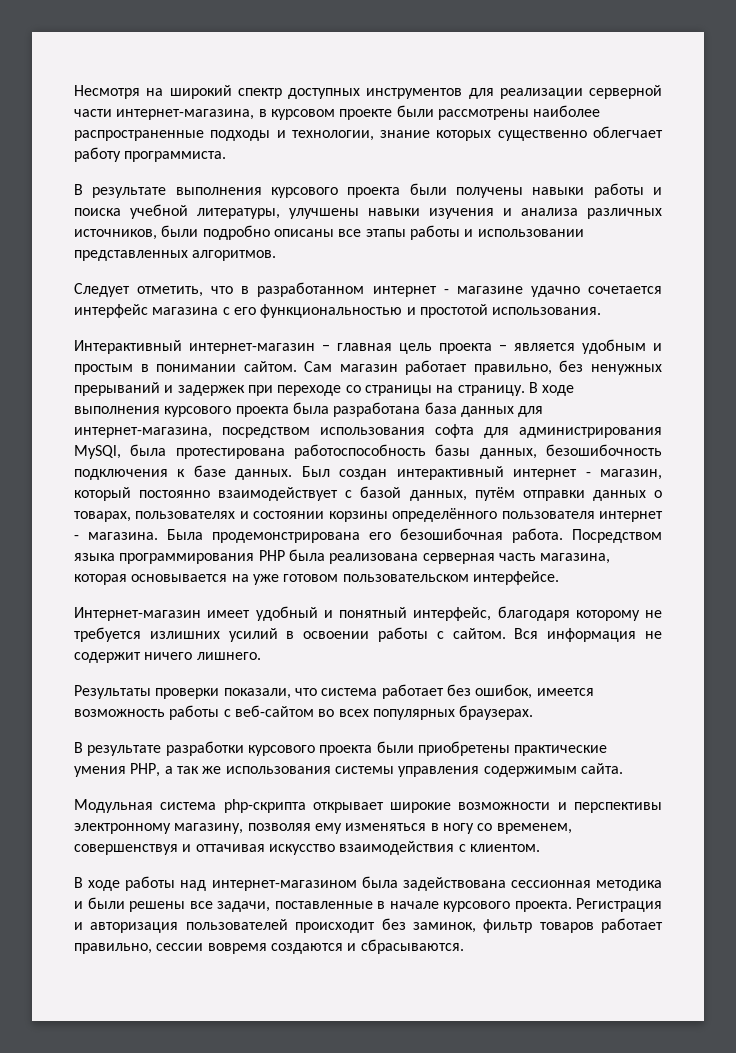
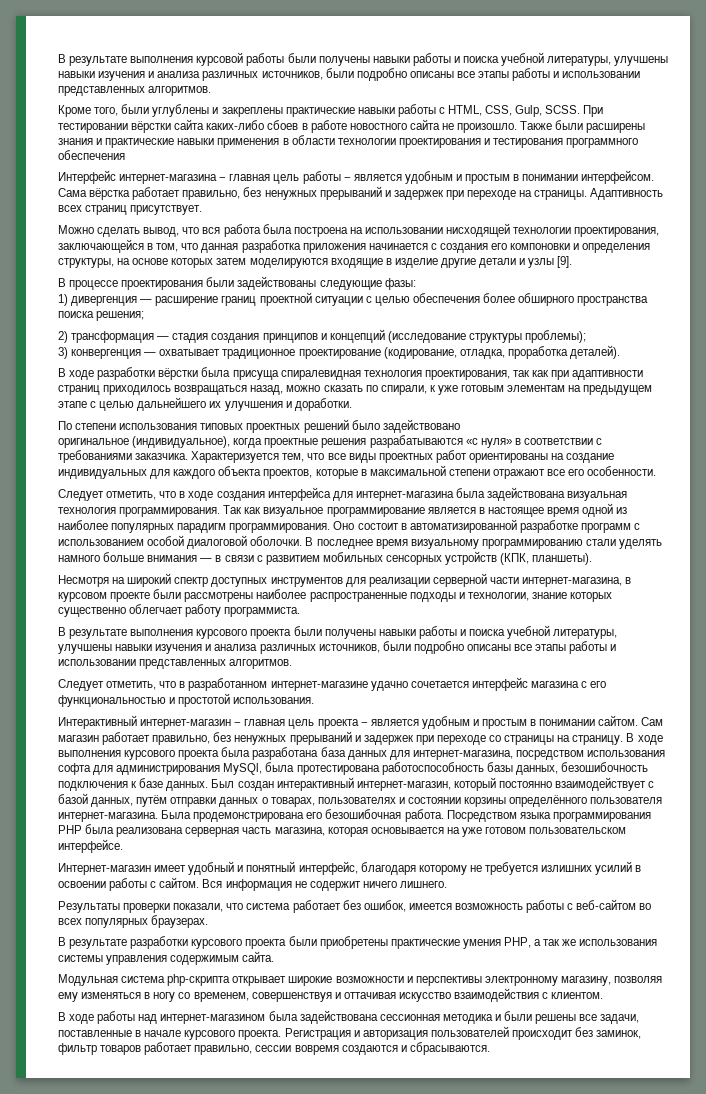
(74, 92) none -> [58,52,669,66] [58,68,641,81] [58,86,212,96] [58,104,604,117] [58,119,646,133] [58,135,639,148] [58,150,125,160] [58,170,655,184] [58,186,664,200] [58,205,203,215] [58,223,660,237] [58,239,651,253] [58,256,573,268] [58,276,416,290] [58,292,649,306] [58,311,145,321] [58,329,587,343] [58,345,620,359] [58,367,644,380] [58,385,653,395] [58,397,352,411] [58,419,460,433] [58,435,603,448] [58,450,615,463] [58,465,657,479] [58,487,628,501] [58,503,628,517] [58,519,641,533] [58,535,663,549] [58,551,593,565] В результате выполнения курсовой работы были получены навыки работы и поиска учебной литературы, улучшены навыки изучения и анализа различных источников, были подробно описаны все этапы работы и использовании представленных алгоритмов. // Кроме того, были углублены и закреплены практические навыки работы с HTML, CSS, Gulp, SCSS. При тестировании вёрстки сайта каких-либо сбоев в работе новостного сайта не произошло. Также были расширены знания и практические навыки применения в области технологии проектирования и тестирования программного обеспечения // Интерфейс интернет-магазина − главная цель работы − является удобным и простым в понимании интерфейсом. Сама вёрстка работает правильно, без ненужных прерываний и задержек при переходе на страницы. Адаптивность всех страниц присутствует. // Можно сделать вывод, что вся работа была построена на использовании нисходящей технологии проектирования, заключающейся в том, что данная разработка приложения начинается с создания его компоновки и определения структуры, на основе которых затем моделируются входящие в изделие другие детали и узлы [9]. // В процессе проектирования были задействованы следующие фазы: // 1) дивергенция — расширение границ проектной ситуации с целью обеспечения более обширного пространства поиска решения; // 2) трансформация — стадия создания принципов и концепций (исследование структуры проблемы); // 3) конвергенция — охватывает традиционное проектирование (кодирование, отладка, проработка деталей). // В ходе разработки вёрстки была присуща спиралевидная технология проектирования, так как при адаптивности страниц приходилось возвращаться назад, можно сказать по спирали, к уже готовым элементам на предыдущем этапе с целью дальнейшего их улучшения и доработки. // По степени использования типовых проектных решений было задействовано // оригинальное (индивидуальное), когда проектные решения разрабатываются «с нуля» в соответствии с требованиями заказчика. Характеризуется тем, что все виды проектных работ ориентированы на создание индивидуальных для каждого объекта проектов, которые в максимальной степени отражают все его особенности. // Следует отметить, что в ходе создания интерфейса для интернет-магазина была задействована визуальная технология программирования. Так как визуальное программирование является в настоящее время одной из наиболее популярных парадигм программирования. Оно состоит в автоматизированной разработке программ с использованием особой диалоговой оболочки. В последнее время визуальному программированию стали уделять намного больше внимания — в связи с развитием мобильных сенсорных устройств (КПК, планшеты). //
[372,286,523,297] интернет - магазине -> [270,681,368,691] интернет-магазине
[513,469,663,480] интернет - магазин, -> [356,781,451,791] интернет-магазин,
[599,511,663,522] [74,532,158,540] интернет - магазина. -> [58,812,158,822] интернет-магазина.

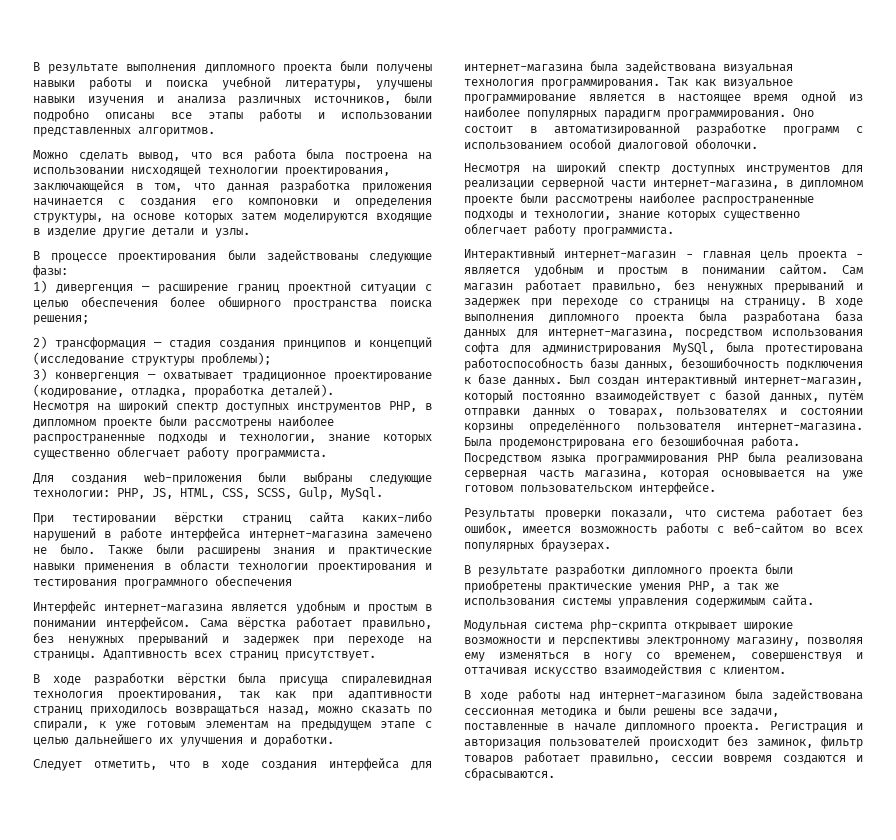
[58,52,285,66] В результате выполнения курсовой работы -> [33,62,332,74] В результате выполнения дипломного проекта
[58,104,604,117] [58,119,646,133] [58,135,639,148] [58,150,125,160] [58,170,655,184] [58,186,664,200] [58,205,203,215] // Кроме того, были углублены и закреплены практические навыки работы с HTML, CSS, Gulp, SCSS. При тестировании вёрстки сайта каких-либо сбоев в работе новостного сайта не произошло. Также были расширены знания и практические навыки применения в области технологии проектирования и тестирования программного обеспечения // Интерфейс интернет-магазина − главная цель работы − является удобным и простым в понимании интерфейсом. Сама вёрстка работает правильно, без ненужных прерываний и задержек при переходе на страницы. Адаптивность всех страниц присутствует. -> (215, 132) none
[528,256,573,268] узлы [9]. -> [215,228,250,238] узлы.
(620, 352) none -> [33,400,432,413] [33,415,334,429] [33,434,432,444] [33,446,327,460] [33,471,432,485] [33,487,383,500] [33,511,432,525] [33,527,432,541] [33,543,432,557] [33,559,432,573] [33,575,292,589] [33,600,433,614] [33,616,433,630] [33,632,432,646] [33,649,376,661] // Несмотря на широкий спектр доступных инструментов PHP, в дипломном проекте были рассмотрены наиболее распространенные подходы и технологии, знание которых существенно облегчает работу программиста. // Для создания web-приложения были выбраны следующие технологии: PHP, JS, HTML, CSS, SCSS, Gulp, MySql. // При тестировании вёрстки страниц сайта каких-либо нарушений в работе интерфейса интернет-магазина замечено не было. Также были расширены знания и практические навыки применения в области технологии проектирования и тестирования программного обеспечения // Интерфейс интернет-магазина является удобным и простым в понимании интерфейсом. Сама вёрстка работает правильно, без ненужных прерываний и задержек при переходе на страницы. Адаптивность всех страниц присутствует.
[58,419,460,433] [58,435,603,448] [58,450,615,463] [58,465,657,479] // По степени использования типовых проектных решений было задействовано // оригинальное (индивидуальное), когда проектные решения разрабатываются «с нуля» в соответствии с требованиями заказчика. Характеризуется тем, что все виды проектных работ ориентированы на создание индивидуальных для каждого объекта проектов, которые в максимальной степени отражают все его особенности. -> (334, 740) none
[305,537,663,549] [58,551,593,565] В последнее время визуальному программированию стали уделять намного больше внимания — в связи с развитием мобильных сенсорных устройств (КПК, планшеты). -> (758, 144) none
[58,592,107,602] курсовом -> [800,180,863,189] дипломном
[58,625,618,639] [58,641,617,654] [58,659,293,669] [58,677,607,691] [58,693,315,707] // В результате выполнения курсового проекта были получены навыки работы и поиска учебной литературы, улучшены навыки изучения и анализа различных источников, были подробно описаны все этапы работы и использовании представленных алгоритмов. // Следует отметить, что в разработанном интернет-магазине удачно сочетается интерфейс магазина с его функциональностью и простотой использования. -> (674, 232) none
[124,750,176,760] курсового -> [549,314,620,323] дипломного
[58,861,642,875] [58,877,447,891] // Интернет-магазин имеет удобный и понятный интерфейс, благодаря которому не требуется излишних усилий в освоении работы с сайтом. Вся информация не содержит ничего лишнего. -> (716, 488) none
[191,939,243,949] курсового -> [632,567,702,576] дипломного
[184,1030,236,1040] курсового -> [625,723,695,732] дипломного

